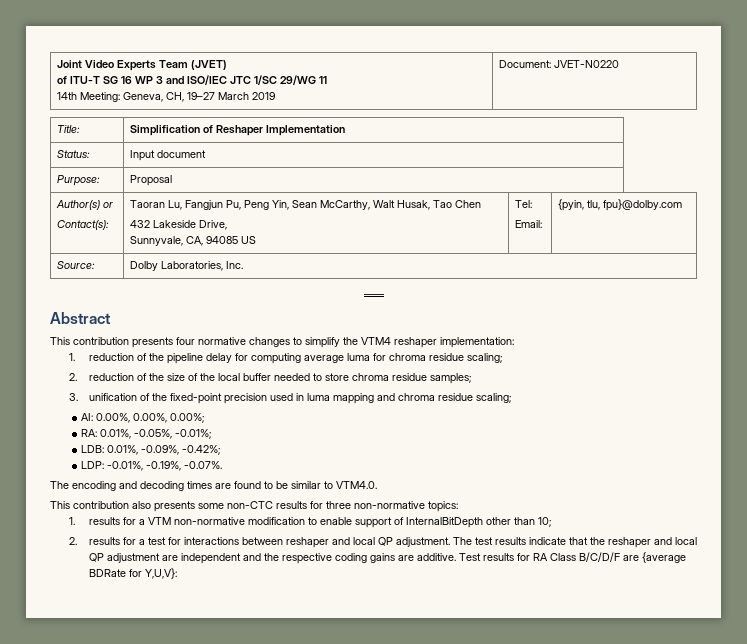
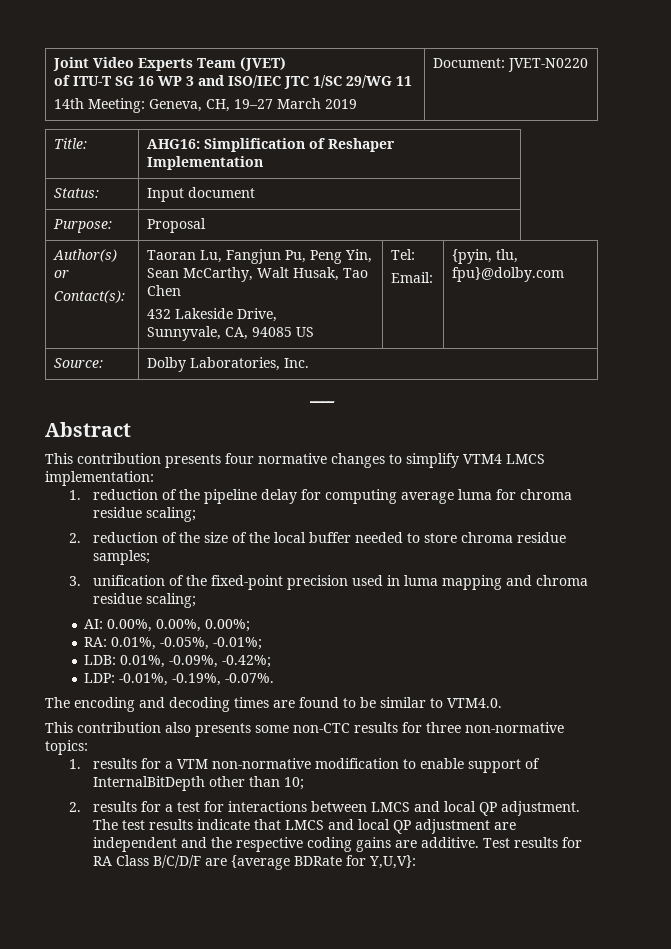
(80, 129) none -> [146,139,200,149] AHG16:
[343,337,437,348] the VTM4 reshaper -> [463,454,545,464] VTM4 LMCS
[285,537,329,548] reshaper -> [371,802,411,812] LMCS
[589,537,651,548] the reshaper -> [285,820,325,830] LMCS

